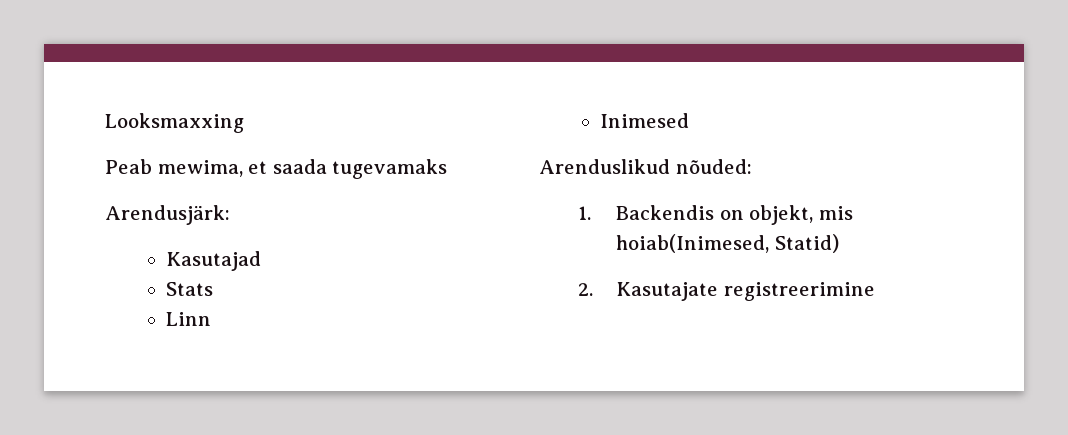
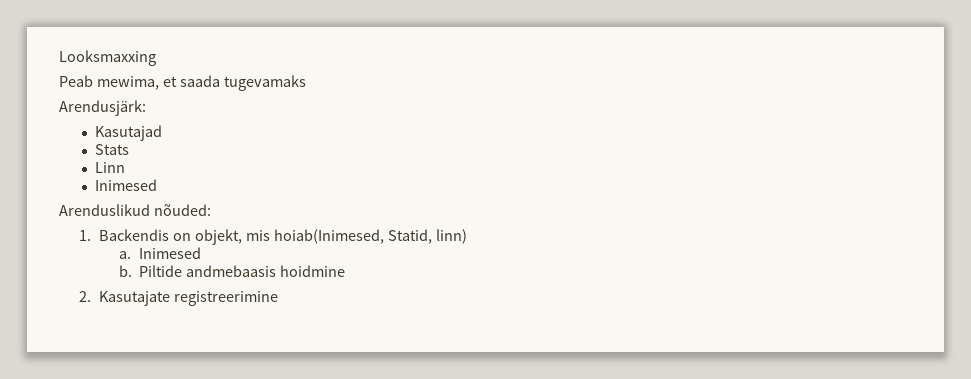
[774,234,839,253] Statid) -> [387,229,467,244] [119,247,202,259] [119,265,346,277] Statid, linn) // a. Inimesed // b. Piltide andmebaasis hoidmine

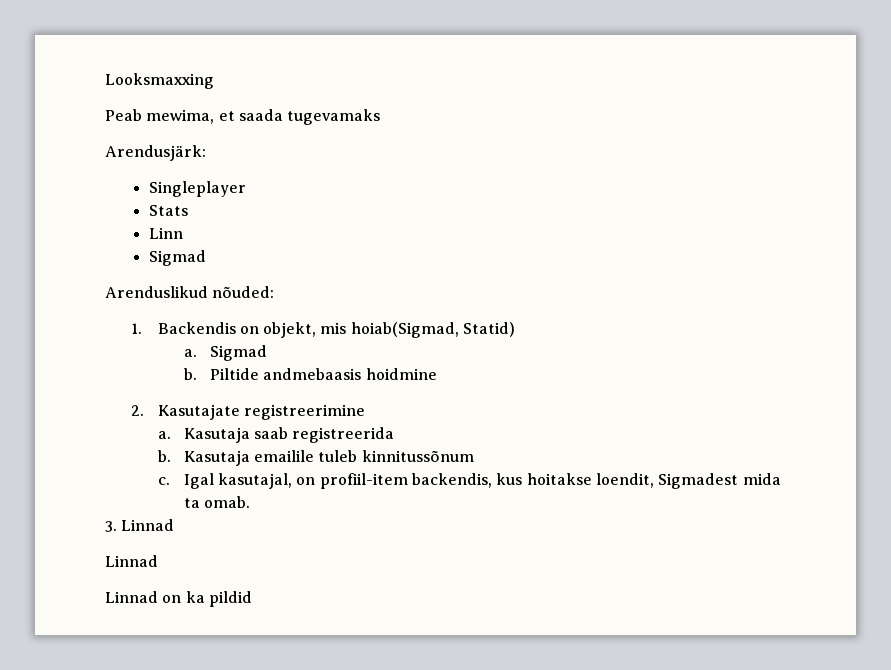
[94,125,162,141] Kasutajad -> [148,181,246,197] Singleplayer
[94,179,157,191] Inimesed -> [148,250,206,266] Sigmad
[273,229,467,244] [119,247,202,259] hoiab(Inimesed, Statid, linn) // a. Inimesed -> [350,322,516,338] [183,345,268,361] hoiab(Sigmad, Statid) // a. Sigmad
(278, 298) none -> [157,427,395,443] [157,450,474,466] [157,473,781,489] [183,496,251,508] [105,519,175,532] [105,555,158,567] [105,591,252,607] // a. Kasutaja saab registreerida // b. Kasutaja emailile tuleb kinnitussõnum // c. Igal kasutajal, on profiil-item backendis, kus hoitakse loendit, Sigmadest mida ta omab. // 3. Linnad // Linnad // Linnad on ka pildid

